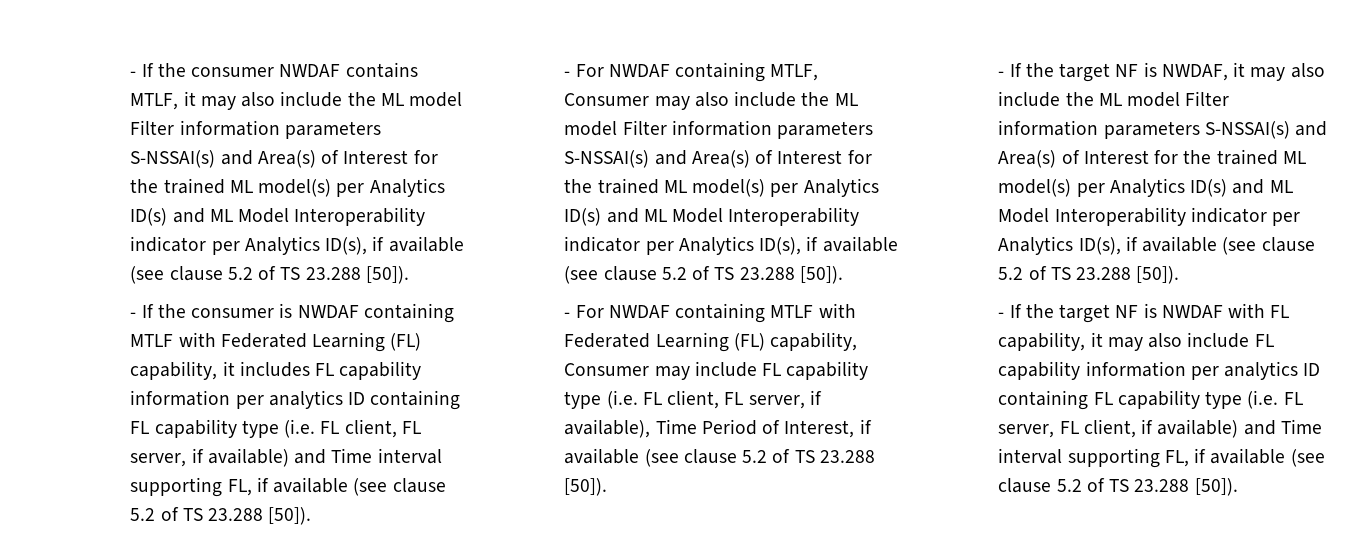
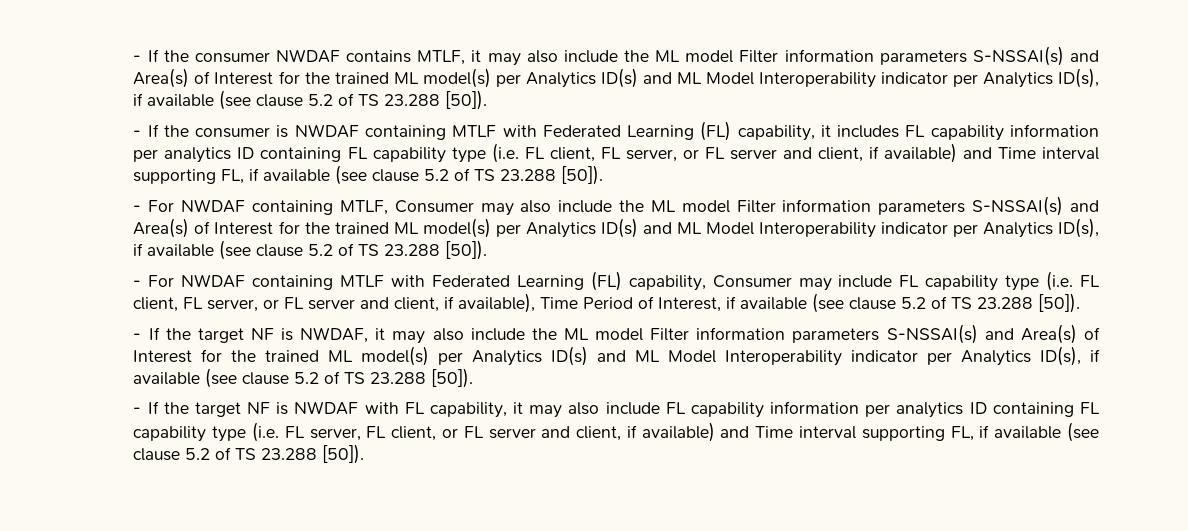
(187, 460) none -> [682,147,863,162] or FL server and client,
(805, 402) none -> [263,297,440,312] or FL server and client,
(1136, 428) none -> [441,426,622,441] or FL server and client,

